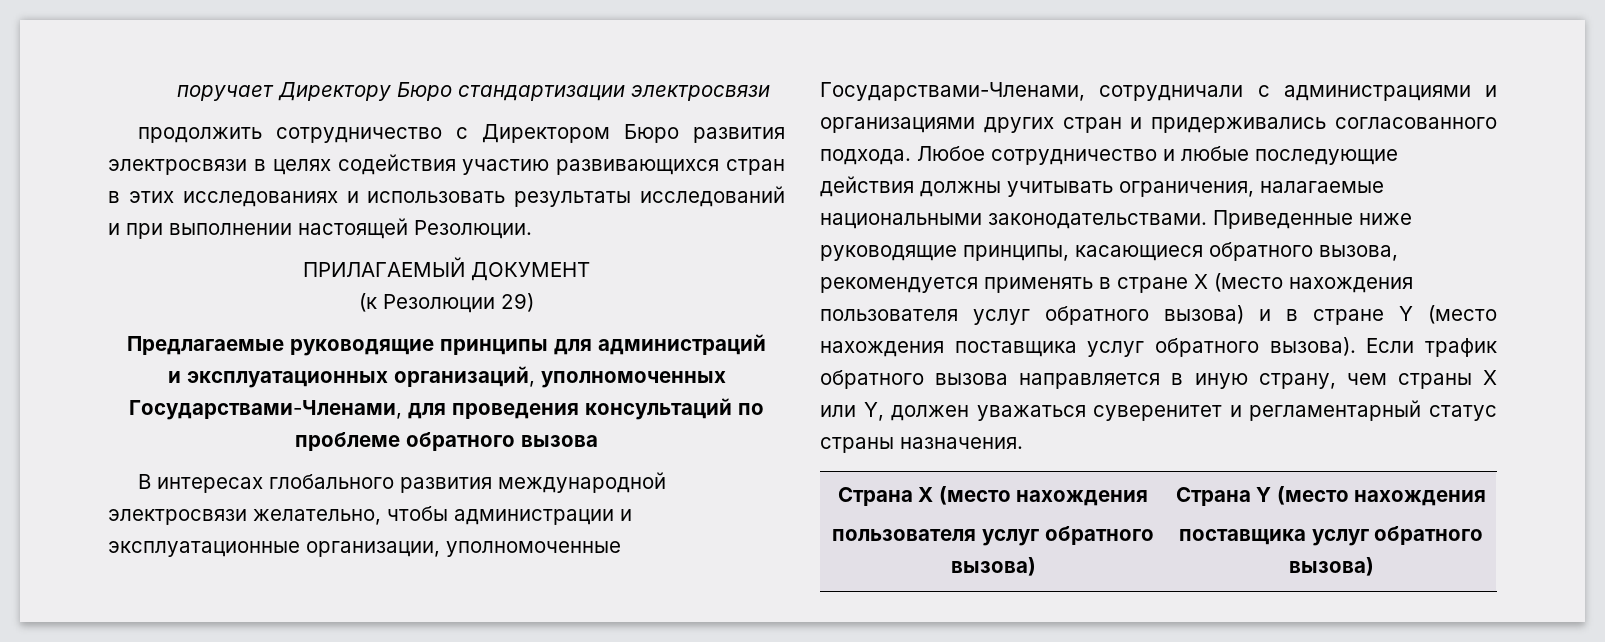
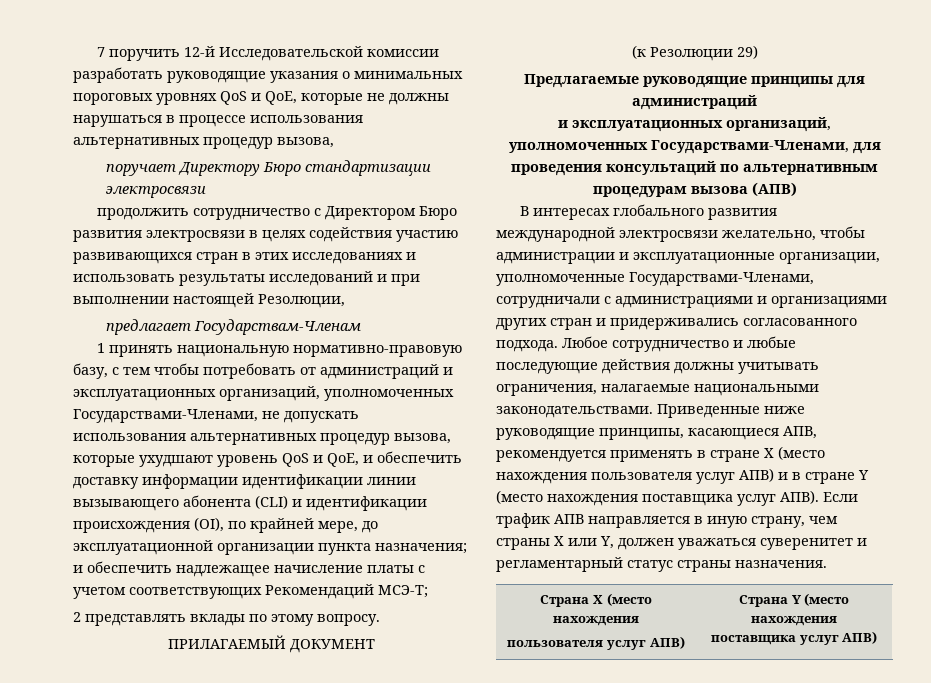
(176, 93) none -> [96,46,439,61] [73,67,463,83] [73,91,449,105] [73,115,363,127] [73,137,334,149] 7 поручить 12-й Исследовательской комиссии разработать руководящие указания о минимальных пороговых уровнях QoS и QoE, которые не должны нарушаться в процессе использования альтернативных процедур вызова, //
[414,220,532,239] Резолюции. -> [258,294,345,308] [105,319,361,335] [96,343,462,357] [73,363,453,379] [73,386,454,401] [73,409,359,423] [73,433,451,445] [73,451,462,467] [73,474,416,489] [73,495,427,511] [73,517,378,533] [73,540,467,555] [73,561,425,577] [73,584,428,599] [73,612,380,626] Резолюции, // предлагает Государствам-Членам // 1 принять национальную нормативно-правовую базу, с тем чтобы потребовать от администраций и эксплуатационных организаций, уполномоченных Государствами-Членами, не допускать использования альтернативных процедур вызова, которые ухудшают уровень QoS и QoE, и обеспечить доставку информации идентификации линии вызывающего абонента (CLI) и идентификации происхождения (OI), по крайней мере, до эксплуатационной организации пункта назначения; и обеспечить надлежащее начисление платы с учетом соответствующих Рекомендаций МСЭ-Т; // 2 представлять вклады по этому вопросу.
[295,432,598,451] проблеме обратного вызова -> [743,164,878,175] [592,182,797,198] альтернативным процедурам вызова (АПВ)
[1209,242,1398,261] обратного вызова, -> [783,426,817,439] АПВ,
[1045,305,1244,325] обратного вызова) -> [739,468,774,482] АПВ)
[1155,337,1497,357] [820,370,1009,389] обратного вызова). Если трафик обратного вызова -> [780,490,858,504] [496,513,584,528] АПВ). Если трафик АПВ
[1044,526,1154,545] [950,557,1036,576] обратного вызова) -> [649,636,685,649] АПВ)
[1374,526,1484,545] [1288,557,1374,576] обратного вызова) -> [842,631,878,644] АПВ)

